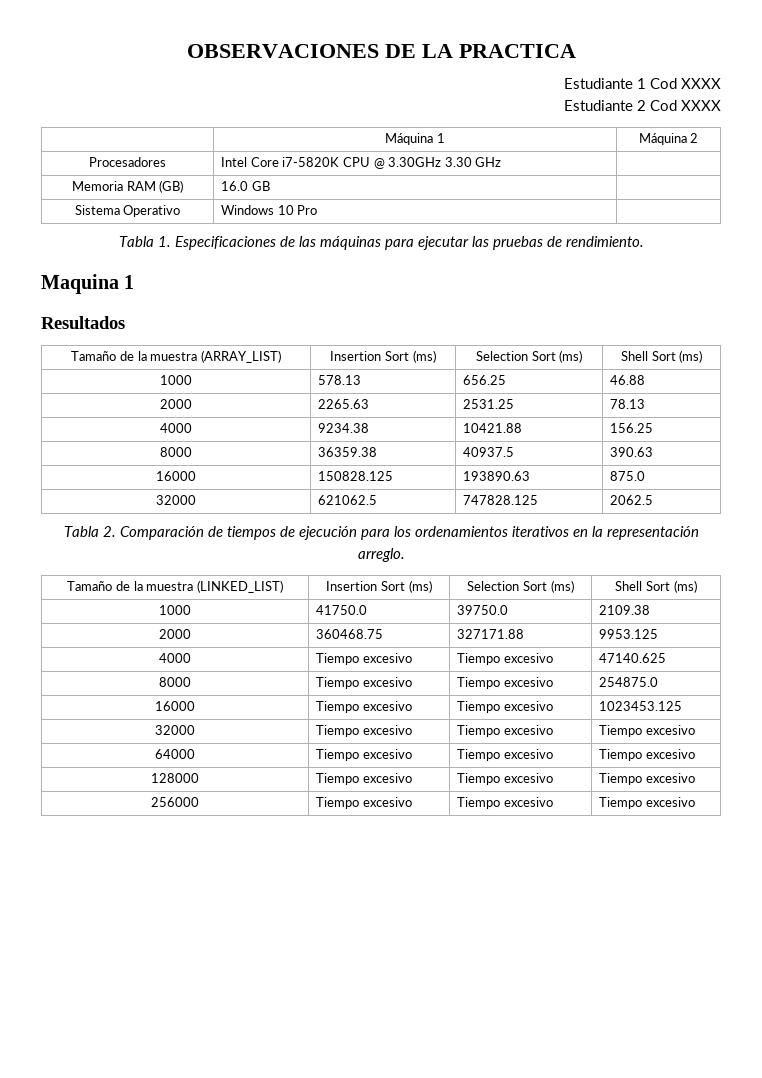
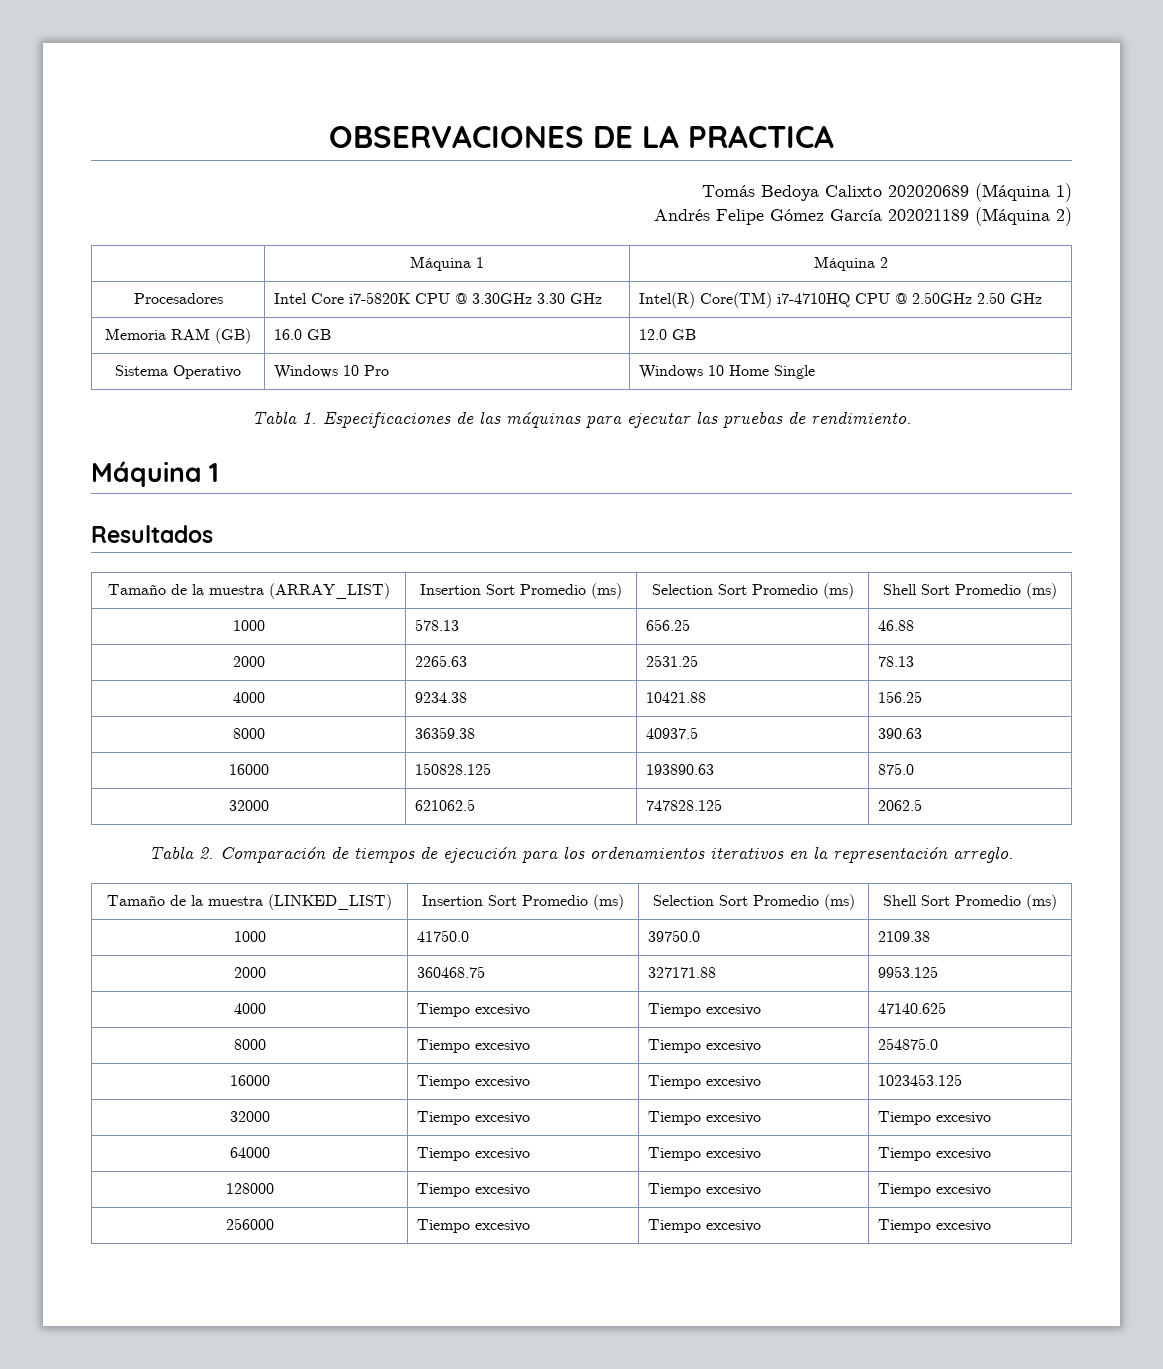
[564,78,721,89] [564,100,721,111] Estudiante 1 Cod XXXX // Estudiante 2 Cod XXXX -> [702,183,1072,202] [654,207,1072,226] Tomás Bedoya Calixto 202020689 (Máquina 1) // Andrés Felipe Gómez García 202021189 (Máquina 2)
(502, 162) none -> [639,292,1043,308] Intel(R) Core(TM) i7-4710HQ CPU @ 2.50GHz 2.50 GHz
(270, 186) none -> [639,329,697,340] 12.0 GB
(318, 210) none -> [639,365,816,379] Windows 10 Home Single
[41,274,119,294] Maquina -> [91,461,202,487] Máquina
[412,350,436,363] [475,350,583,363] [620,351,676,361] (ms) | Selection Sort (ms) | Shell Sort -> [520,583,622,599] [651,583,854,599] [883,584,1021,595] Promedio (ms) | Selection Sort Promedio (ms) | Shell Sort Promedio
[408,580,432,593] [467,580,574,593] [615,581,670,591] (ms) | Selection Sort (ms) | Shell Sort -> [522,894,624,910] [652,894,855,910] [883,895,1021,906] Promedio (ms) | Selection Sort Promedio (ms) | Shell Sort Promedio

